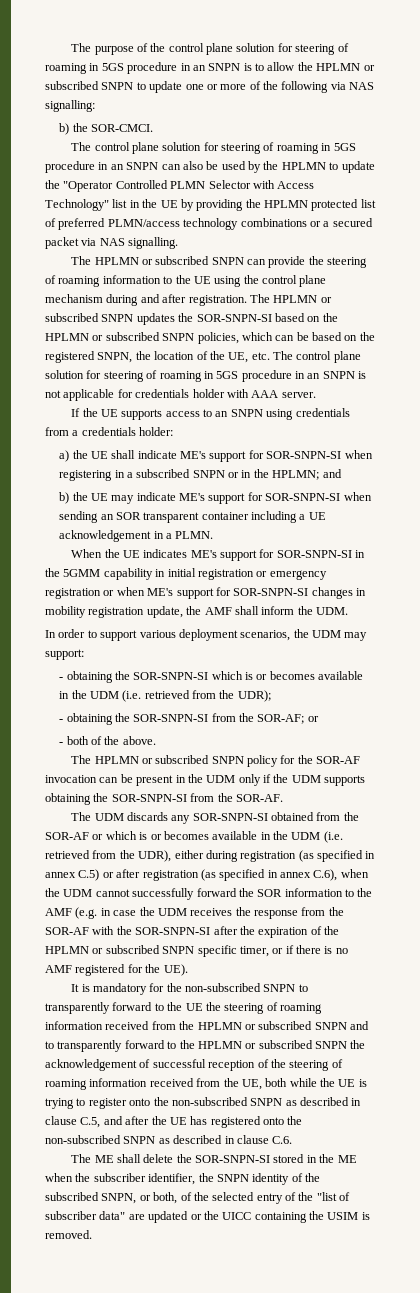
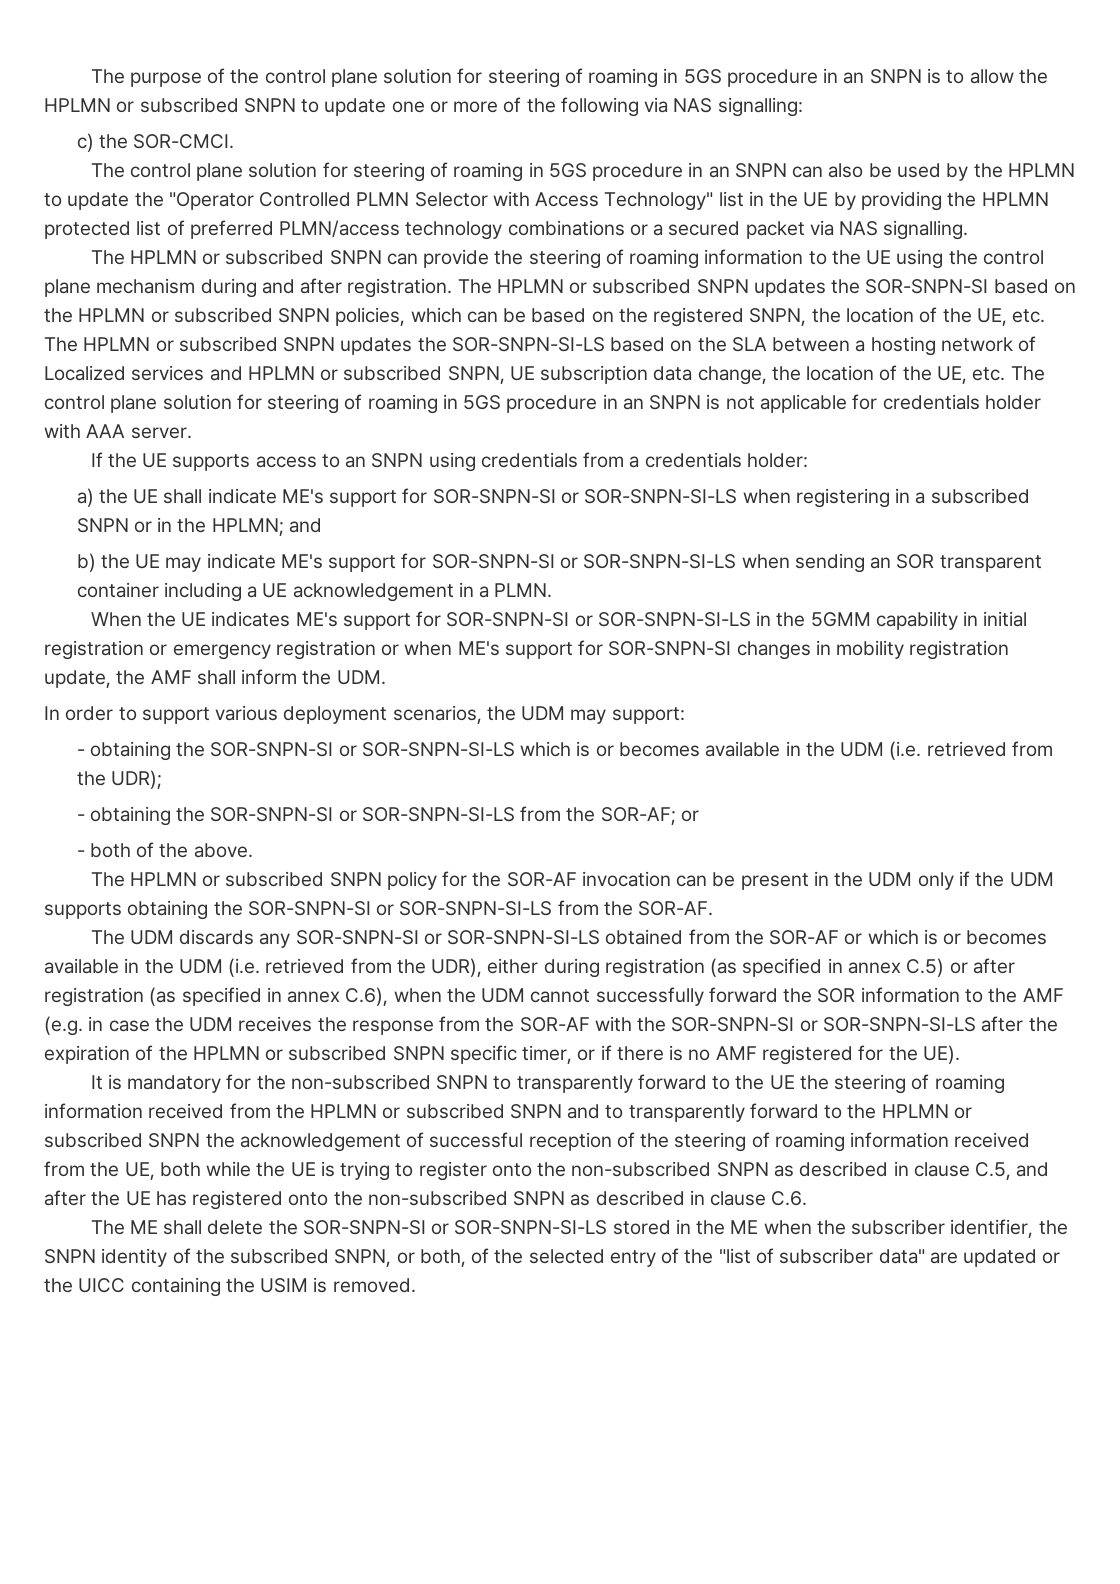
[59,123,70,135] b) -> [76,133,94,152] c)
(293, 355) none -> [83,336,1037,356] [44,365,1045,385] HPLMN or subscribed SNPN updates the SOR-SNPN-SI-LS based on the SLA between a hosting network of Localized services and HPLMN or subscribed SNPN, UE subscription data change, the location of the UE, etc. The
(342, 455) none -> [561,489,738,504] or SOR-SNPN-SI-LS
(341, 497) none -> [560,554,737,569] or SOR-SNPN-SI-LS
(352, 554) none -> [574,612,751,627] or SOR-SNPN-SI-LS
(209, 676) none -> [338,742,515,757] or SOR-SNPN-SI-LS
(209, 718) none -> [338,807,515,822] or SOR-SNPN-SI-LS
(187, 798) none -> [376,901,553,916] or SOR-SNPN-SI-LS
(268, 817) none -> [423,930,601,945] or SOR-SNPN-SI-LS
(211, 931) none -> [799,1017,976,1032] or SOR-SNPN-SI-LS
(271, 1159) none -> [431,1220,608,1235] or SOR-SNPN-SI-LS

